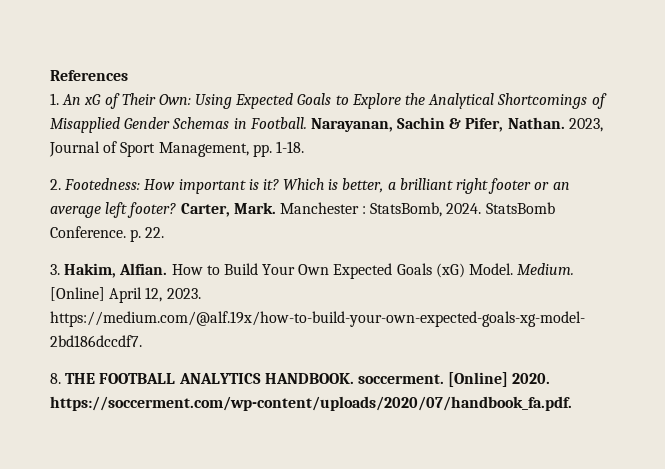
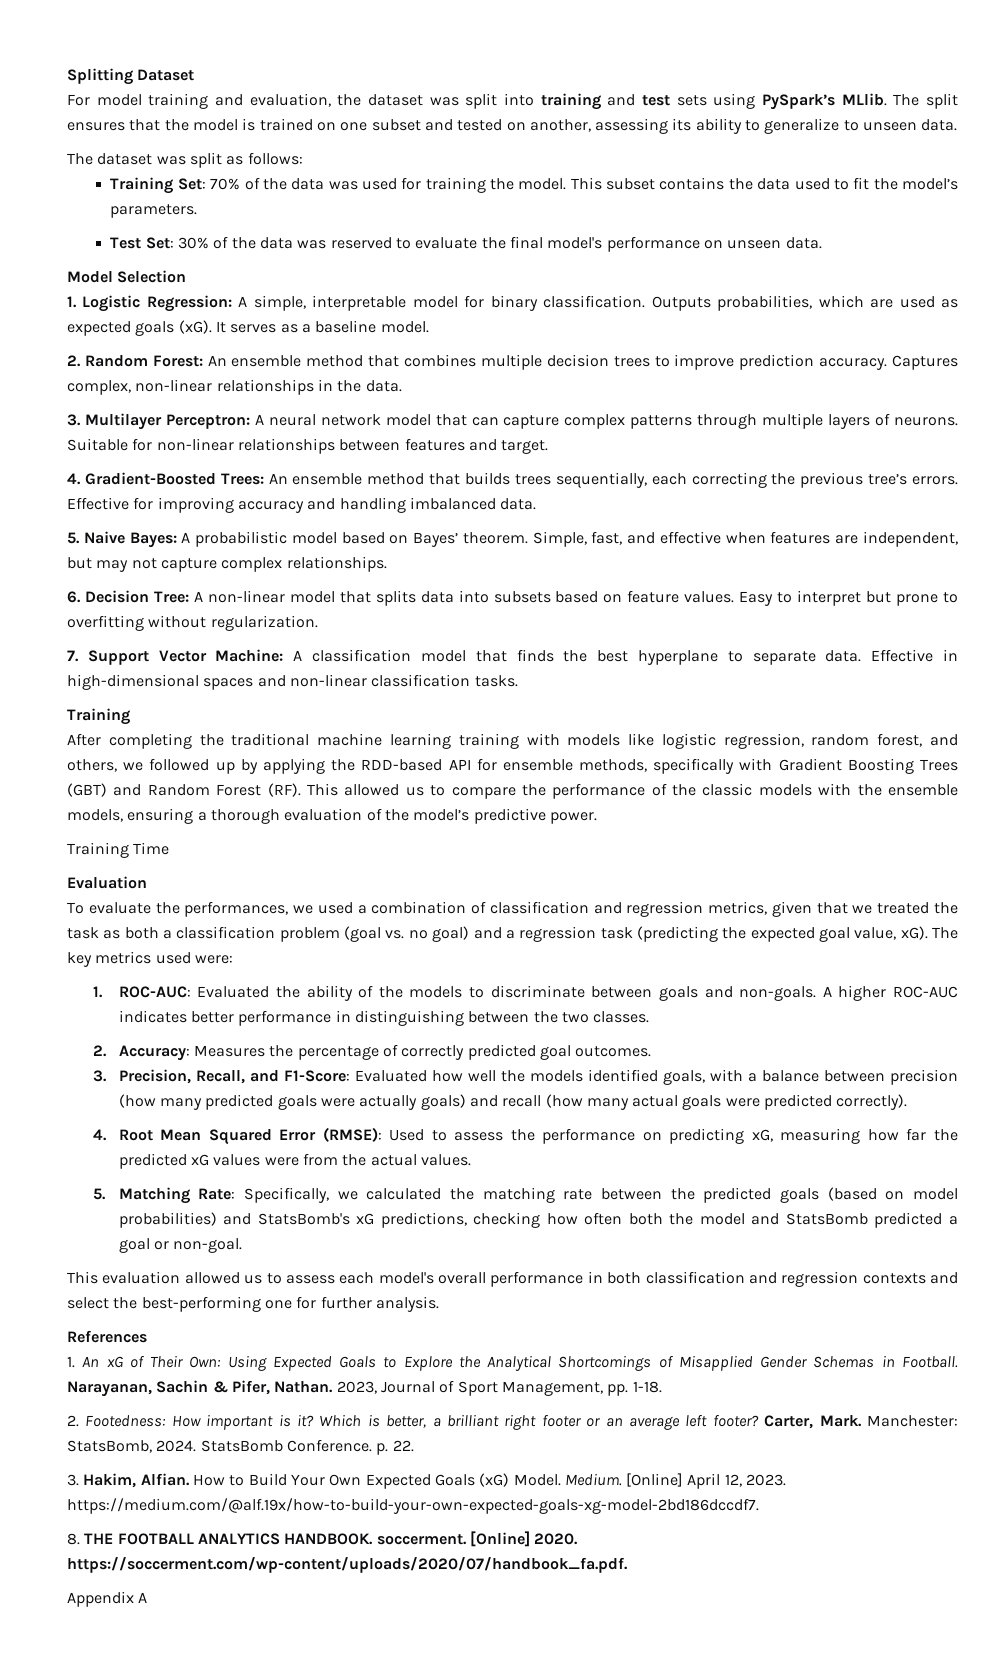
(50, 75) none -> [67,68,195,85] [67,93,958,110] [67,118,958,134] [67,152,303,168] [110,177,958,194] [110,204,198,218] [110,236,822,252] [67,270,187,283] [67,295,959,312] [67,320,429,336] [67,354,959,370] [67,379,402,395] [67,413,958,430] [67,438,549,454] [67,472,959,488] [67,497,537,513] [67,531,958,548] [67,556,387,572] [67,590,959,606] [67,615,318,631] [67,649,958,665] [67,674,518,690] [67,708,130,725] [67,733,959,749] [67,758,958,774] [67,783,959,799] [67,808,597,824] [67,842,170,858] [67,876,147,889] [67,901,958,917] [67,926,959,942] [67,951,233,967] [92,985,958,1001] [118,1010,650,1026] [92,1044,652,1061] [92,1069,958,1085] [118,1094,908,1110] [92,1127,958,1145] [118,1153,471,1169] [92,1187,958,1204] [118,1212,958,1228] [118,1238,243,1253] [67,1271,958,1287] [67,1296,439,1312] Splitting Dataset // For model training and evaluation, the dataset was split into training and test sets using PySpark’s MLlib. The split ensures that the model is trained on one subset and tested on another, assessing its ability to generalize to unseen data. // The dataset was split as follows: // Training Set: 70% of the data was used for training the model. This subset contains the data used to fit the model’s parameters. // Test Set: 30% of the data was reserved to evaluate the final model's performance on unseen data. // Model Selection // 1. Logistic Regression: A simple, interpretable model for binary classification. Outputs probabilities, which are used as expected goals (xG). It serves as a baseline model. // 2. Random Forest: An ensemble method that combines multiple decision trees to improve prediction accuracy. Captures complex, non-linear relationships in the data. // 3. Multilayer Perceptron: A neural network model that can capture complex patterns through multiple layers of neurons. Suitable for non-linear relationships between features and target. // 4. Gradient-Boosted Trees: An ensemble method that builds trees sequentially, each correcting the previous tree’s errors. Effective for improving accuracy and handling imbalanced data. // 5. Naive Bayes: A probabilistic model based on Bayes’ theorem. Simple, fast, and effective when features are independent, but may not capture complex relationships. // 6. Decision Tree: A non-linear model that splits data into subsets based on feature values. Easy to interpret but prone to overfitting without regularization. // 7. Support Vector Machine: A classification model that finds the best hyperplane to separate data. Effective in high-dimensional spaces and non-linear classification tasks. // Training // After completing the traditional machine learning training with models like logistic regression, random forest, and others, we followed up by applying the RDD-based API for ensemble methods, specifically with Gradient Boosting Trees (GBT) and Random Forest (RF). This allowed us to compare the performance of the classic models with the ensemble models, ensuring a thorough evaluation of the model’s predictive power. // Training Time // Evaluation // To evaluate the performances, we used a combination of classification and regression metrics, given that we treated the task as both a classification problem (goal vs. no goal) and a regression task (predicting the expected goal value, xG). The key metrics used were: // 1. ROC-AUC: Evaluated the ability of the models to discriminate between goals and non-goals. A higher ROC-AUC indicates better performance in distinguishing between the two classes. // 2. Accuracy: Measures the percentage of correctly predicted goal outcomes. // 3. Precision, Recall, and F1-Score: Evaluated how well the models identified goals, with a balance between precision (how many predicted goals were actually goals) and recall (how many actual goals were predicted correctly). // 4. Root Mean Squared Error (RMSE): Used to assess the performance on predicting xG, measuring how far the predicted xG values were from the actual values. // 5. Matching Rate: Specifically, we calculated the matching rate between the predicted goals (based on model probabilities) and StatsBomb's xG predictions, checking how often both the model and StatsBomb predicted a goal or non-goal. // This evaluation allowed us to assess each model's overall performance in both classification and regression contexts and select the best-performing one for further analysis. //
[279,202,367,214] Manchester : -> [866,1415,958,1427] Manchester:
(572, 403) none -> [67,1591,148,1607] // Appendix A

